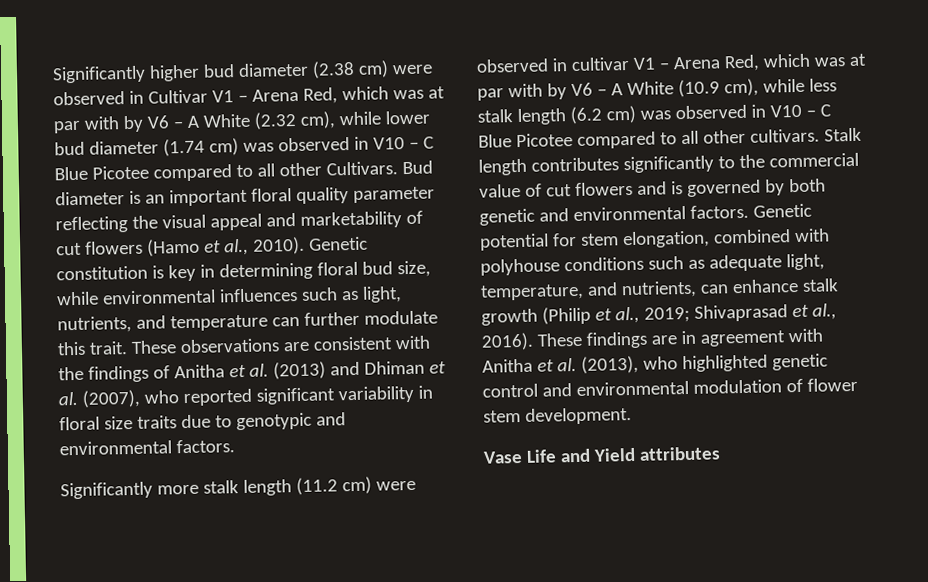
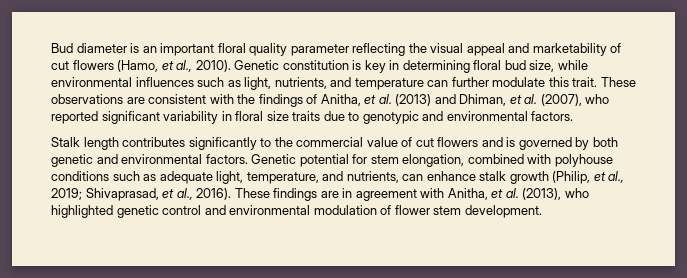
[52,60,433,84] [53,86,445,106] [53,110,430,134] [54,136,434,157] [54,161,398,182] Significantly higher bud diameter (2.38 cm) were observed in Cultivar V1 – Arena Red, which was at par with by V6 – A White (2.32 cm), while lower bud diameter (1.74 cm) was observed in V10 – C Blue Picotee compared to all other Cultivars. -> (51, 48) none
[146,238,200,257] (Hamo -> [117,60,159,72] (Hamo,
[173,364,225,379] Anitha -> [320,94,361,106] Anitha,
[363,360,425,375] Dhiman -> [459,94,507,106] Dhiman,
[60,476,416,500] [476,53,867,73] [477,78,837,101] [477,104,831,126] [478,128,820,149] Significantly more stalk length (11.2 cm) were observed in cultivar V1 – Arena Red, which was at par with by V6 – A White (10.9 cm), while less stalk length (6.2 cm) was observed in V10 – C Blue Picotee compared to all other cultivars. -> (574, 116) none
[541,306,591,325] (Philip -> [552,171,591,184] (Philip,
[693,304,788,322] Shivaprasad -> [85,188,159,201] Shivaprasad,
[482,358,533,373] Anitha -> [447,188,488,200] Anitha,
[483,446,721,464] // Vase Life and Yield attributes -> (542, 211) none

